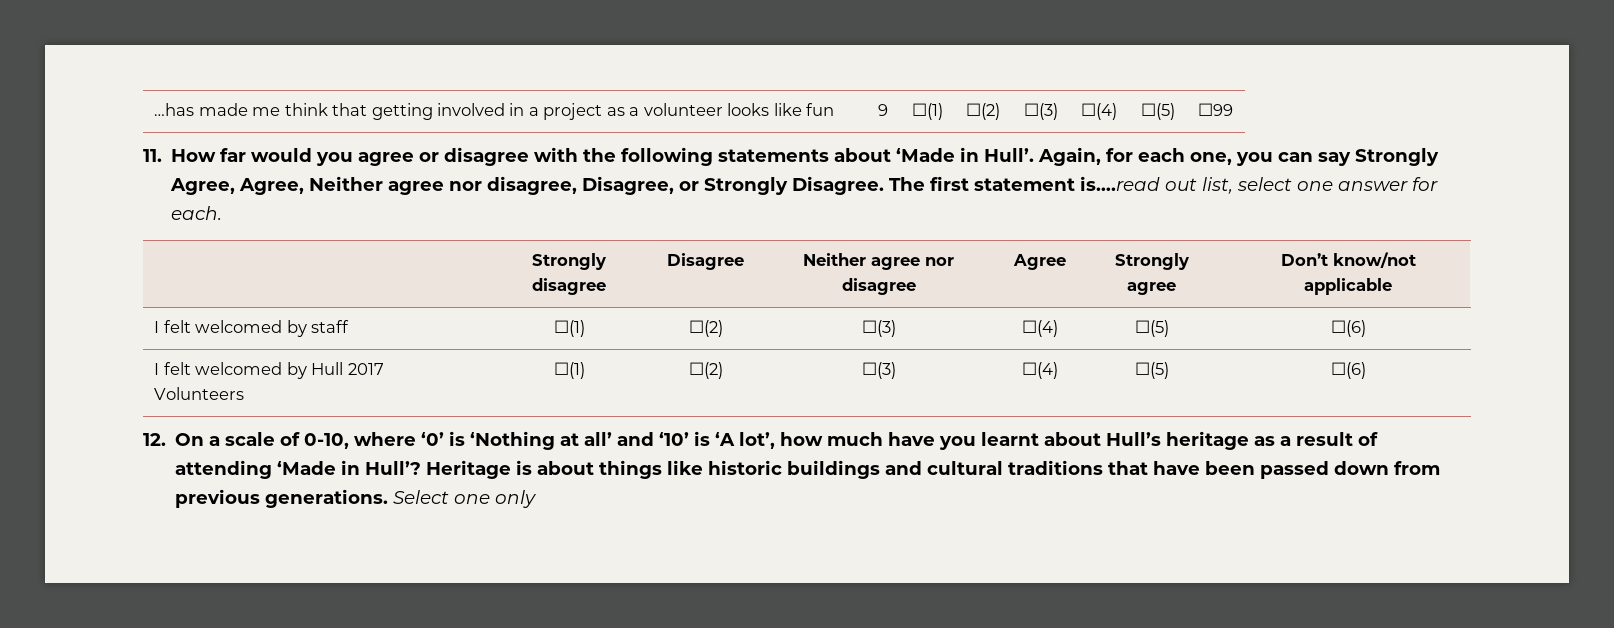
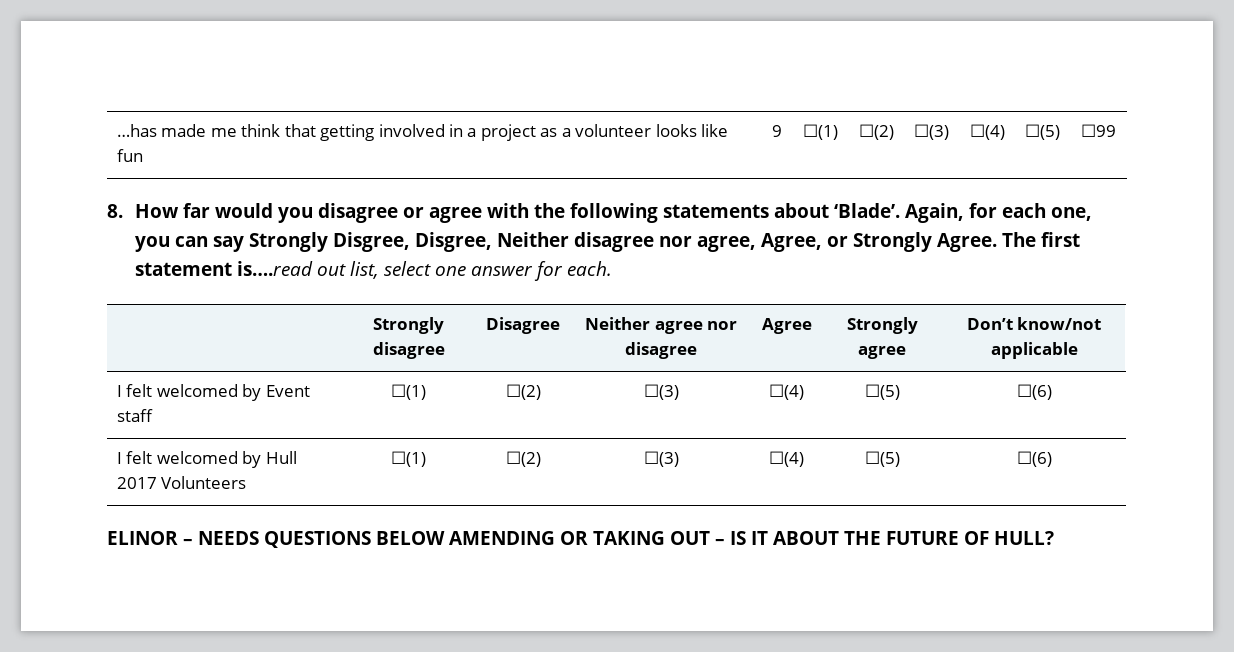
[143,149,162,162] 11. -> [107,204,123,218] 8.
[358,147,530,166] agree or disagree -> [317,203,482,223] disagree or agree
[896,147,1035,162] ‘Made in Hull’. -> [833,203,900,218] ‘Blade’.
[170,176,675,195] Agree, Agree, Neither agree nor disagree, Disagree, -> [332,232,822,252] Disgree, Disgree, Neither disagree nor agree, Agree,
[792,176,885,195] Disagree. -> [936,233,997,252] Agree.
(307, 328) none -> [265,385,310,397] Event
[143,431,1379,450] [175,460,1441,479] [175,489,537,508] 12. On a scale of 0-10, where ‘0’ is ‘Nothing at all’ and ‘10’ is ‘A lot’, how much have you learnt about Hull’s heritage as a result of attending ‘Made in Hull’? Heritage is about things like historic buildings and cultural traditions that have been passed down from previous generations. Select one only -> [107,531,1054,548] ELINOR – NEEDS QUESTIONS BELOW AMENDING OR TAKING OUT – IS IT ABOUT THE FUTURE OF HULL?

